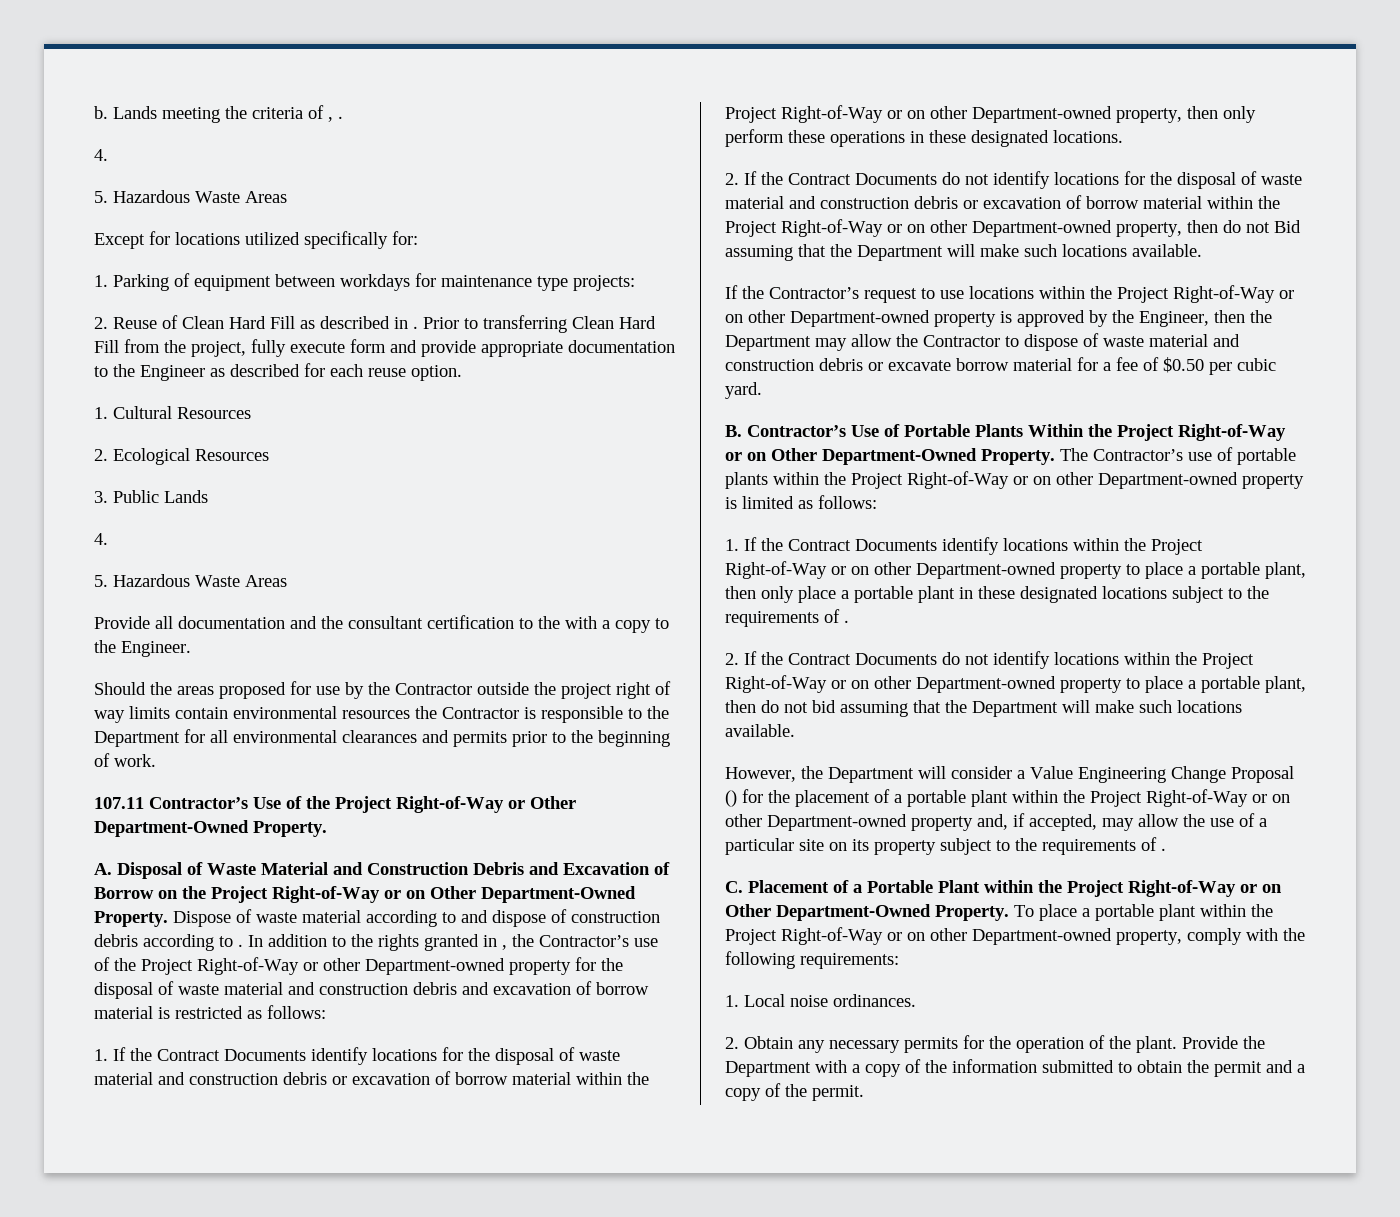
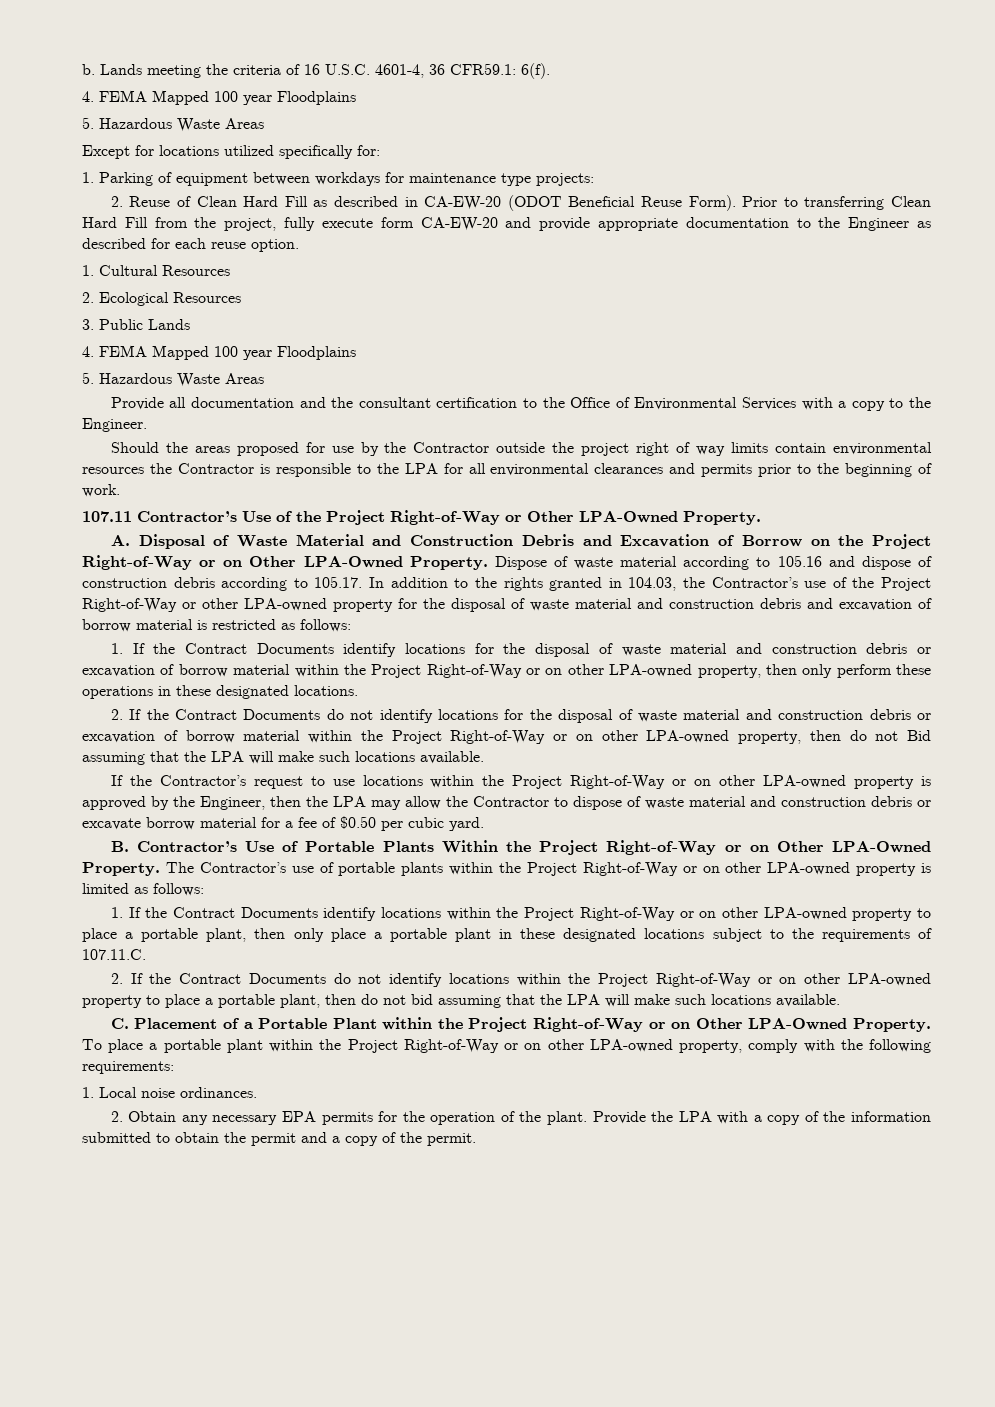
[328,116,343,122] [94,149,108,161] , . // 4. -> [304,63,550,79] [82,90,356,105] 16 U.S.C. 4601-4, 36 CFR59.1: 6(f). // 4. FEMA Mapped 100 year Floodplains
[413,326,418,329] . -> [424,195,736,211] CA-EW-20 (ODOT Beneficial Reuse Form).
(386, 346) none -> [420,217,498,231] CA-EW-20
(108, 539) none -> [99,345,356,360] FEMA Mapped 100 year Floodplains
(560, 622) none -> [570,397,797,410] Office of Environmental Services
[94,731,180,747] Department -> [404,463,438,474] LPA
[94,820,249,837] Department-Owned -> [579,511,678,523] LPA-Owned
[481,886,636,903] Department-Owned -> [303,556,403,568] LPA-Owned
(456, 917) none -> [777,555,822,567] 105.16
[238,944,243,947] . -> [314,576,363,588] 105.17.
[502,945,507,950] , -> [628,577,677,591] 104.03,
[365,958,505,975] Department-owned -> [244,598,327,611] LPA-owned
[972,106,1112,123] Department-owned -> [609,664,693,677] LPA-owned
[972,220,1112,237] Department-owned -> [646,730,730,743] LPA-owned
[857,245,943,261] Department -> [211,751,244,762] LPA
[790,310,930,327] Department-owned -> [763,775,847,788] LPA-owned
[725,335,811,351] Department -> [333,796,366,807] LPA
[822,448,977,465] Department-Owned -> [831,841,931,853] LPA-Owned
[1098,472,1238,489] Department-owned -> [767,862,851,875] LPA-owned
[916,562,1056,579] Department-owned -> [763,907,847,920] LPA-owned
[844,620,849,623] . -> [82,949,146,960] 107.11.C.
[916,676,1056,693] Department-owned -> [847,973,931,986] LPA-owned
[972,700,1242,717] [725,724,795,737] [725,766,1294,783] [725,789,1290,807] [725,813,1267,831] [725,837,1166,855] Department will make such locations available. // However, the Department will consider a Value Engineering Change Proposal () for the placement of a portable plant within the Project Right-of-Way or on other Department-owned property and, if accepted, may allow the use of a particular site on its property subject to the requirements of . -> [567,994,840,1007] LPA will make such locations available.
[776,904,931,921] Department-Owned -> [748,1018,848,1030] LPA-Owned
[972,928,1112,945] Department-owned -> [589,1039,673,1052] LPA-owned
(900, 1046) none -> [282,1111,317,1122] EPA
[725,1061,811,1077] Department -> [678,1111,712,1122] LPA

